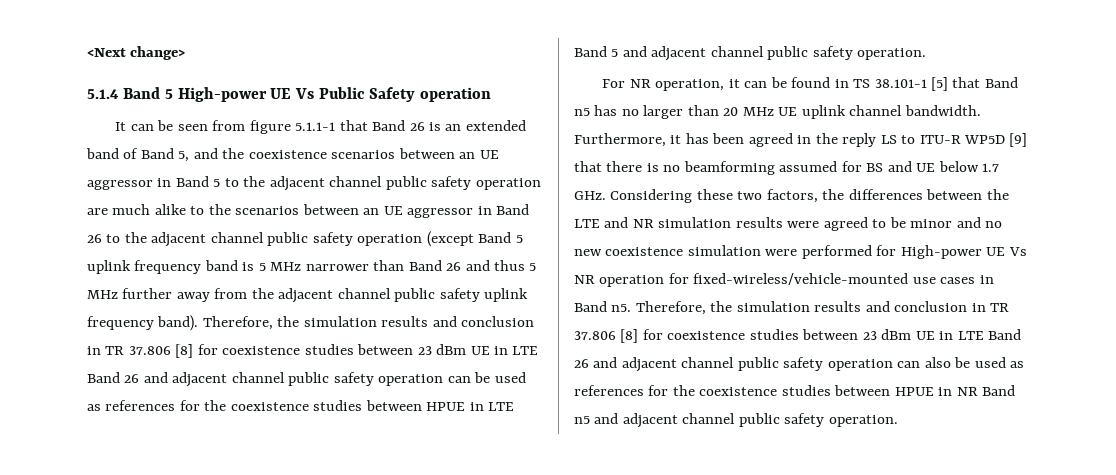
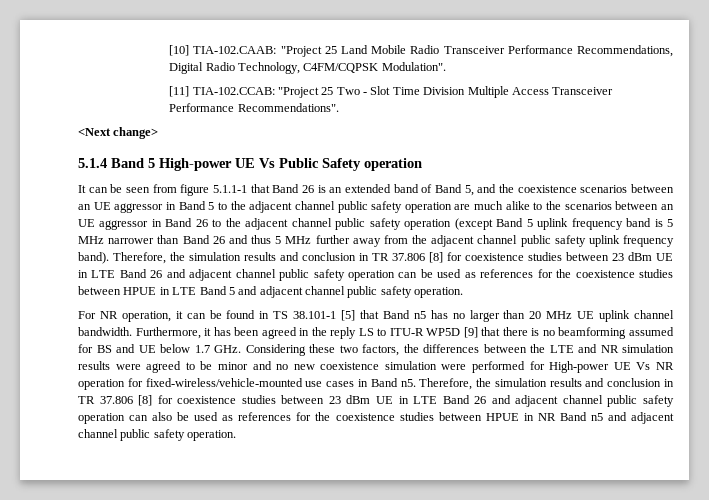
(87, 52) none -> [169,45,673,57] [169,62,446,74] [169,86,614,98] [169,103,339,112] [10] TIA-102.CAAB: "Project 25 Land Mobile Radio Transceiver Performance Recommendations, Digital Radio Technology, C4FM/CQPSK Modulation". // [11] TIA-102.CCAB: "Project 25 Two - Slot Time Division Multiple Access Transceiver Performance Recommendations". //

